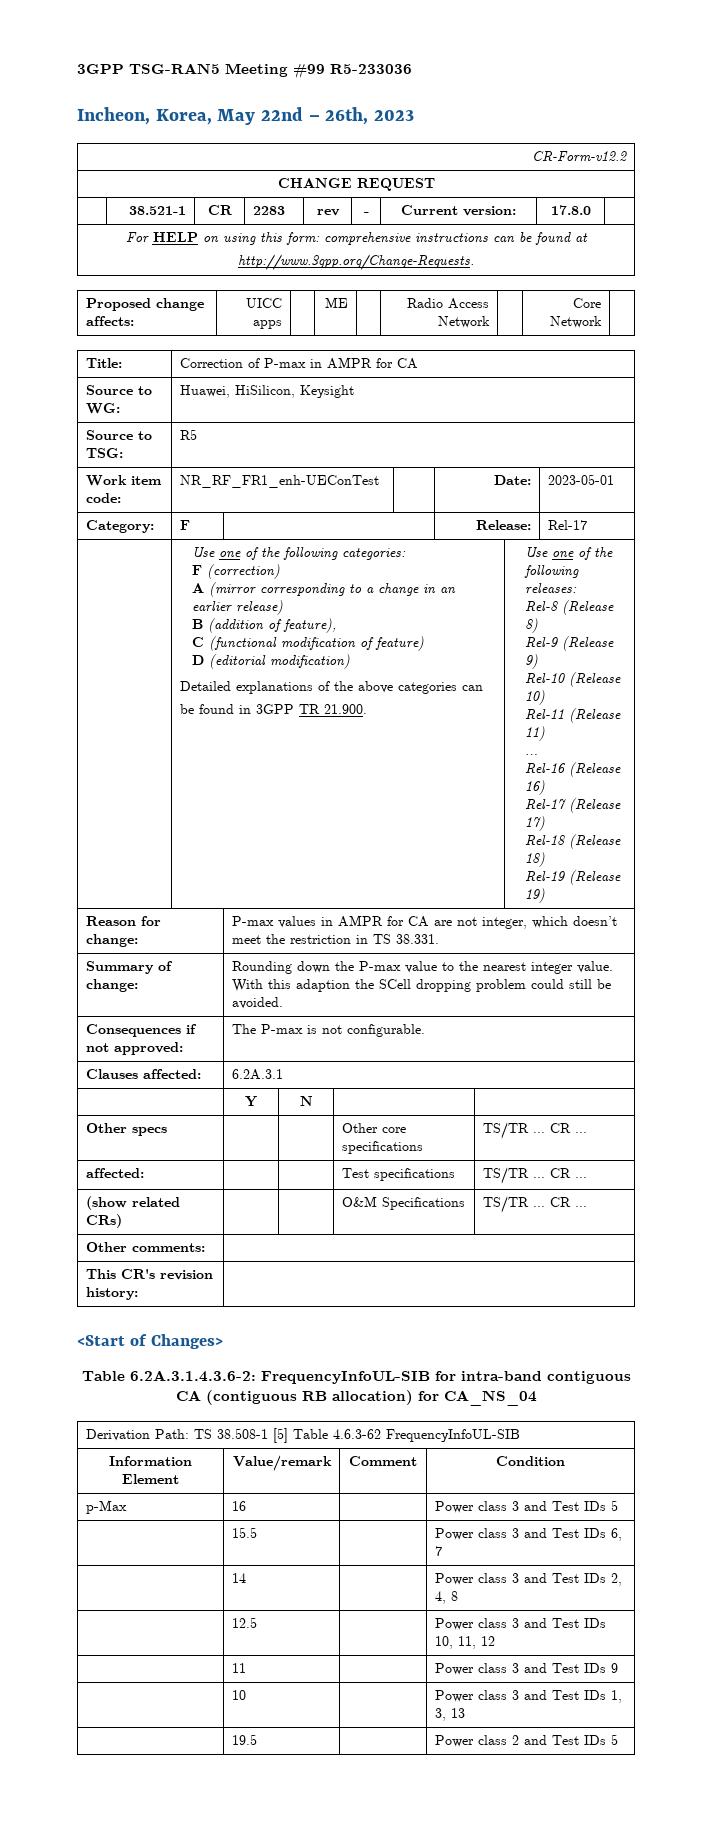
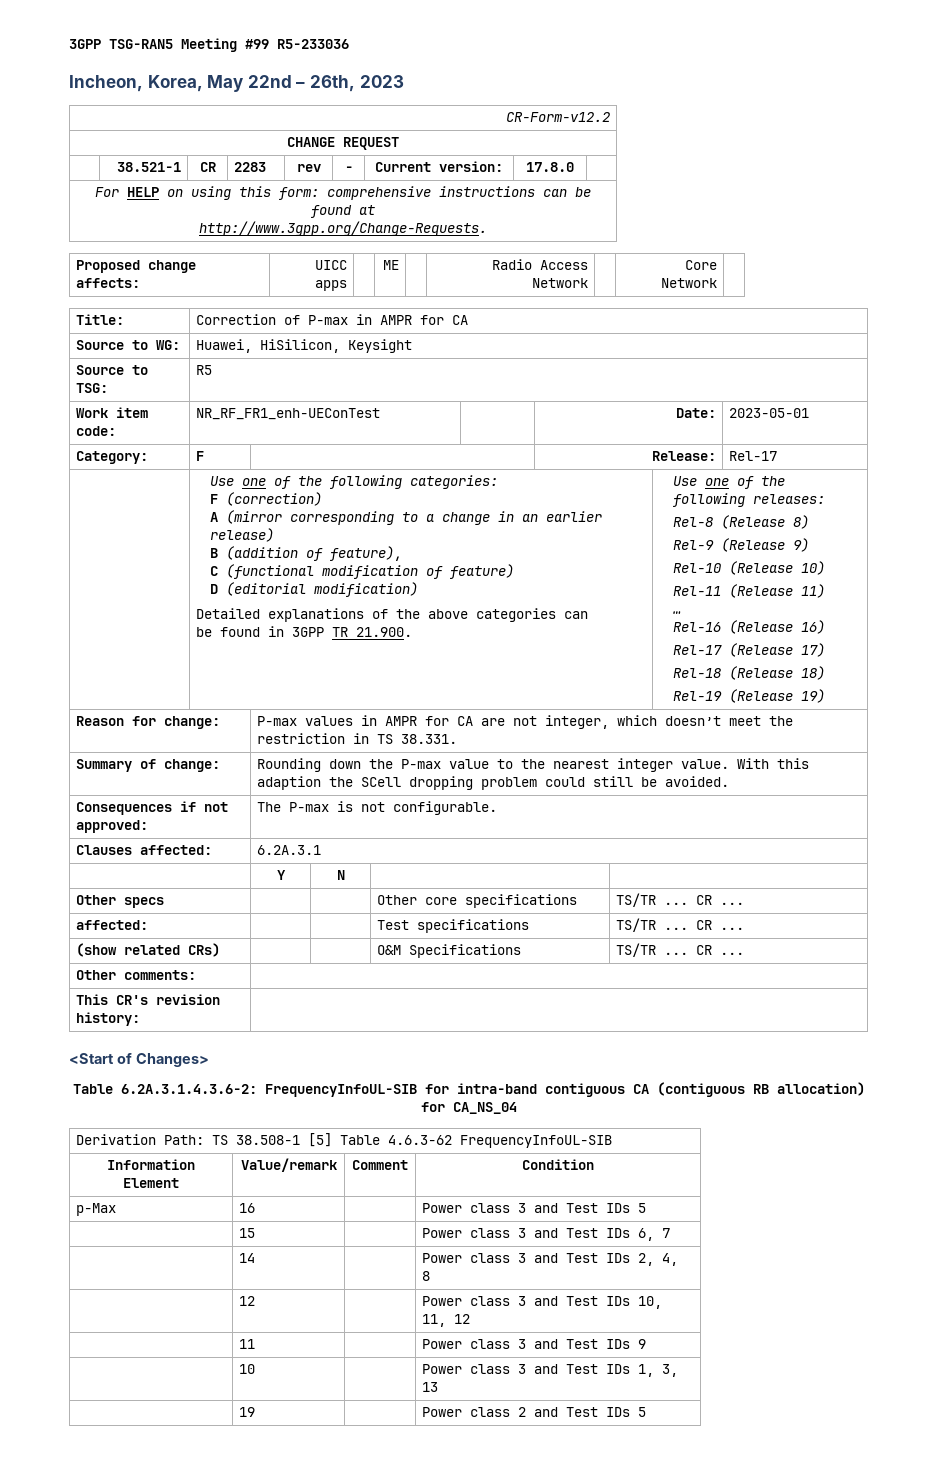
[231,1527,257,1538] 15.5 -> [239,1228,256,1238] 15
[231,1617,257,1628] 12.5 -> [239,1296,256,1306] 12
[231,1734,257,1745] 19.5 -> [239,1407,256,1417] 19

